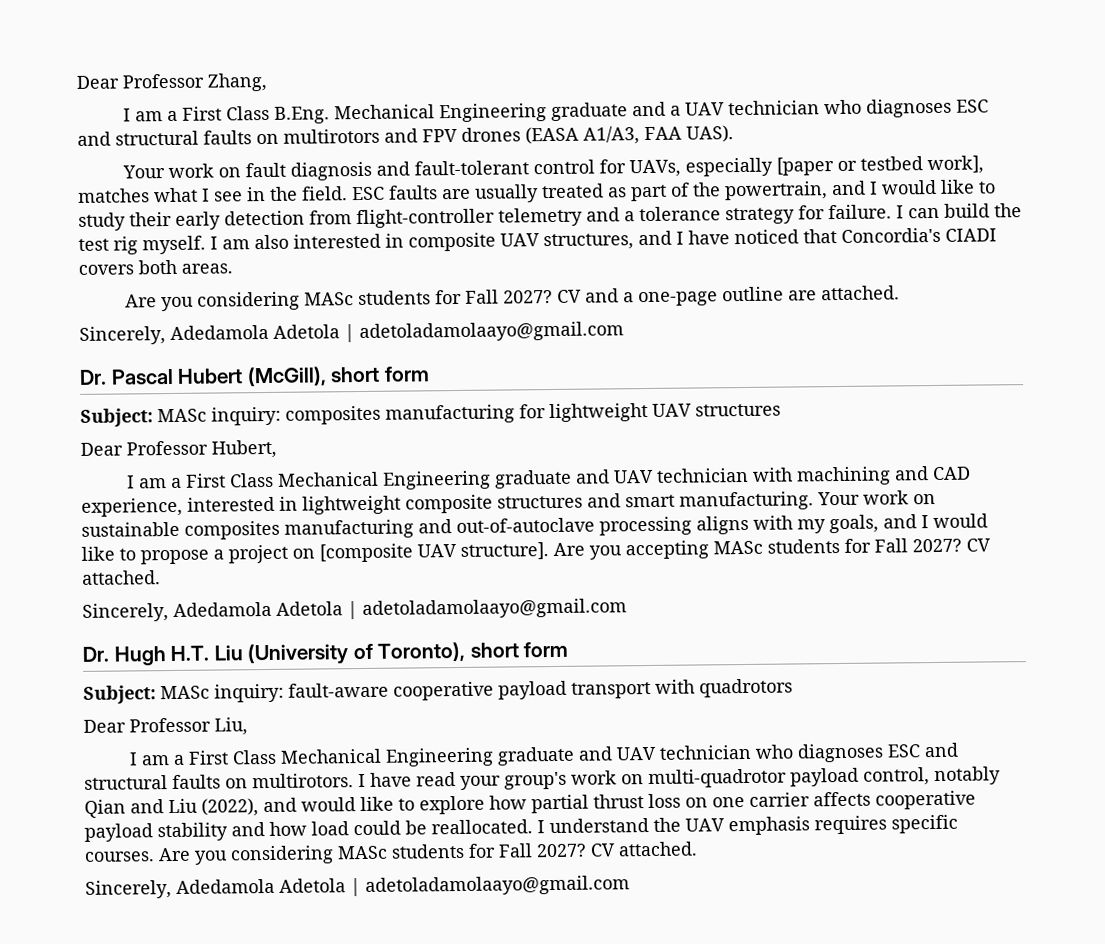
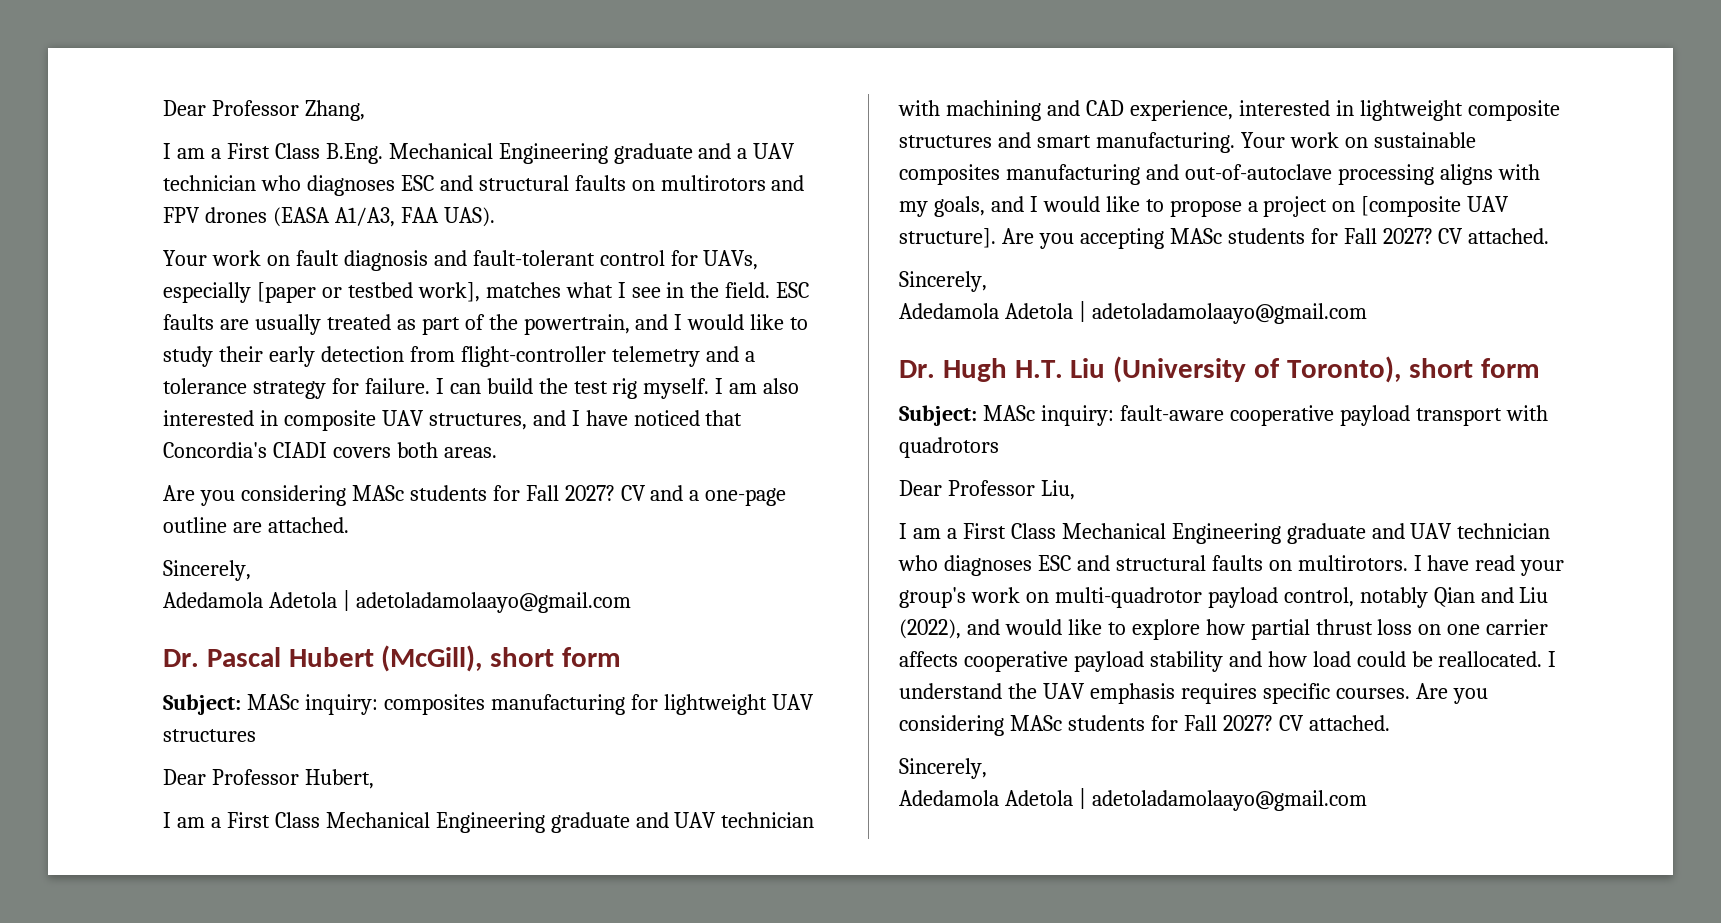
(166, 335) none -> (251, 570) //
(169, 612) none -> (987, 281) //
(172, 889) none -> (987, 768) //

